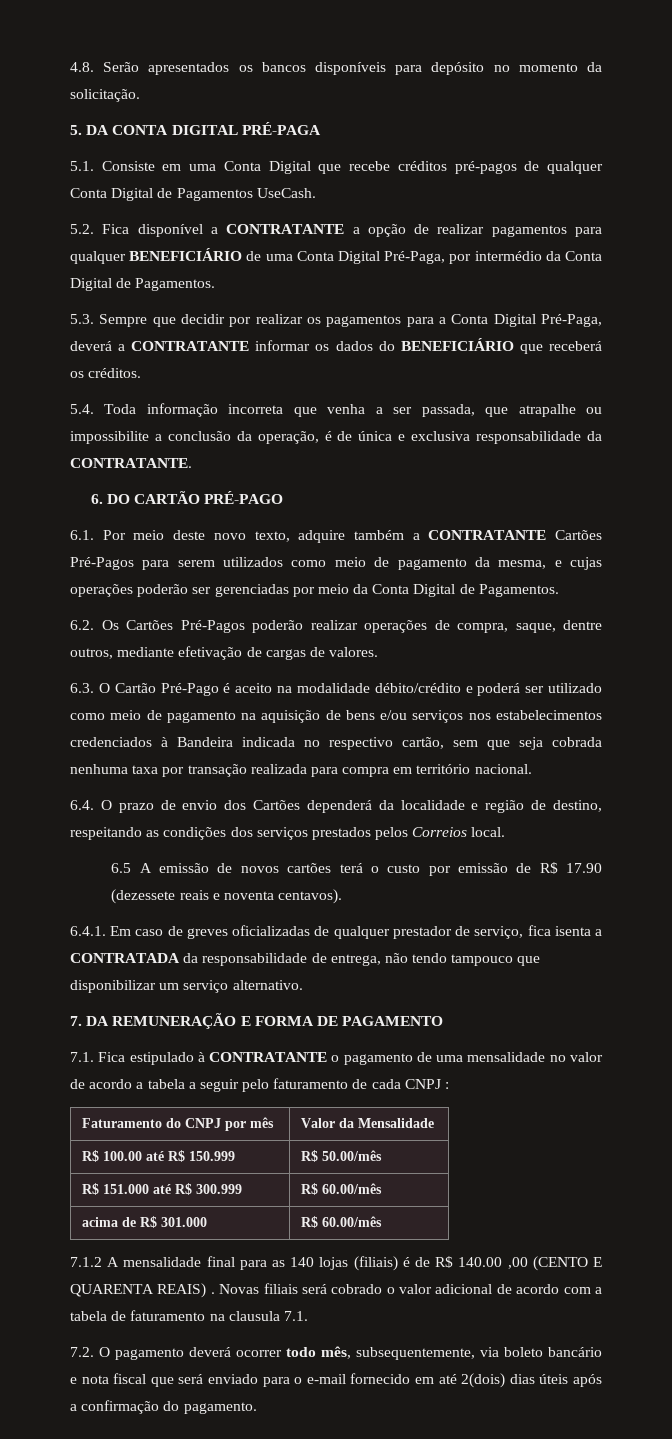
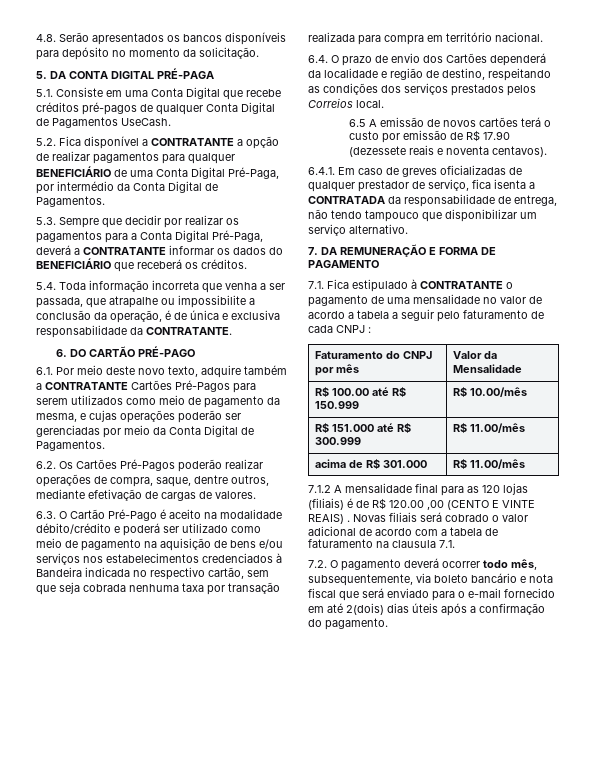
[321,1150,382,1161] 50.00/mês -> [469,387,527,397] 10.00/mês
[321,1183,382,1194] 60.00/mês -> [469,423,525,433] 11.00/mês
[321,1216,382,1227] 60.00/mês -> [469,459,525,469] 11.00/mês
[290,1257,315,1267] 140 -> [482,485,500,493] 120
[458,1257,503,1267] 140.00 -> [389,500,424,508] 120.00
[70,1284,154,1297] QUARENTA -> [502,500,535,508] VINTE

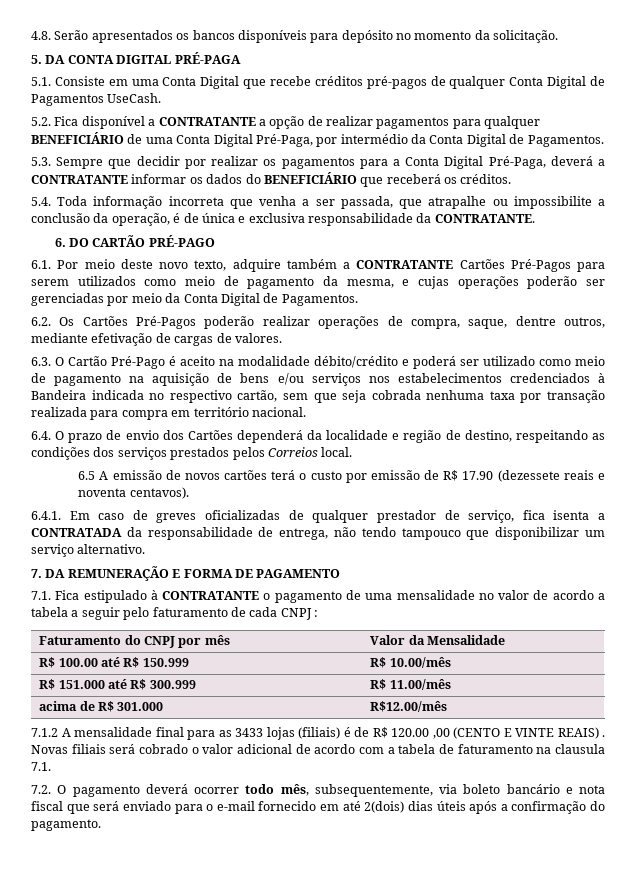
[452,459,525,469] R$ 11.00/mês -> [370,701,448,712] R$12.00/mês
[482,485,500,493] 120 -> [235,728,263,737] 3433

